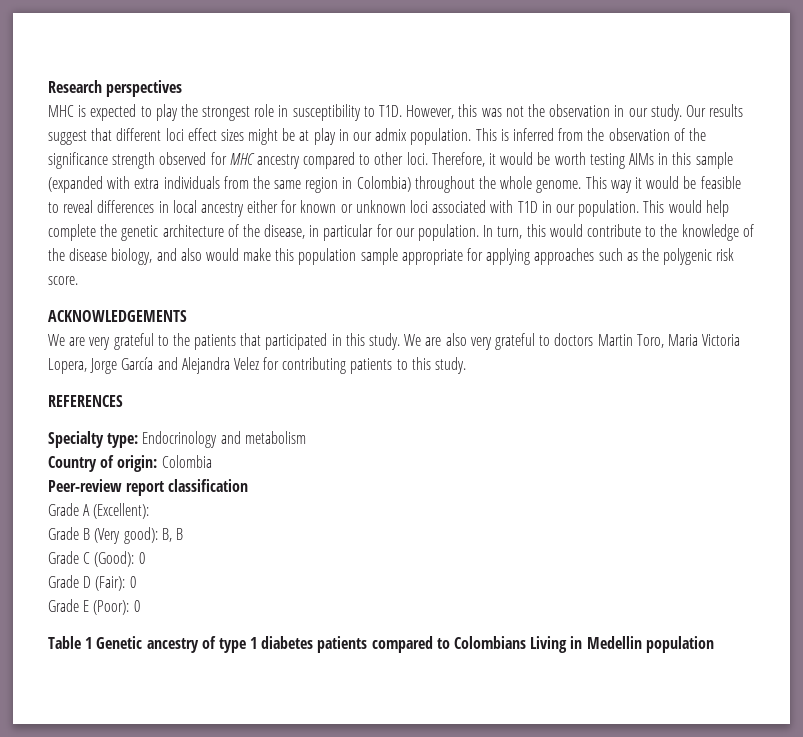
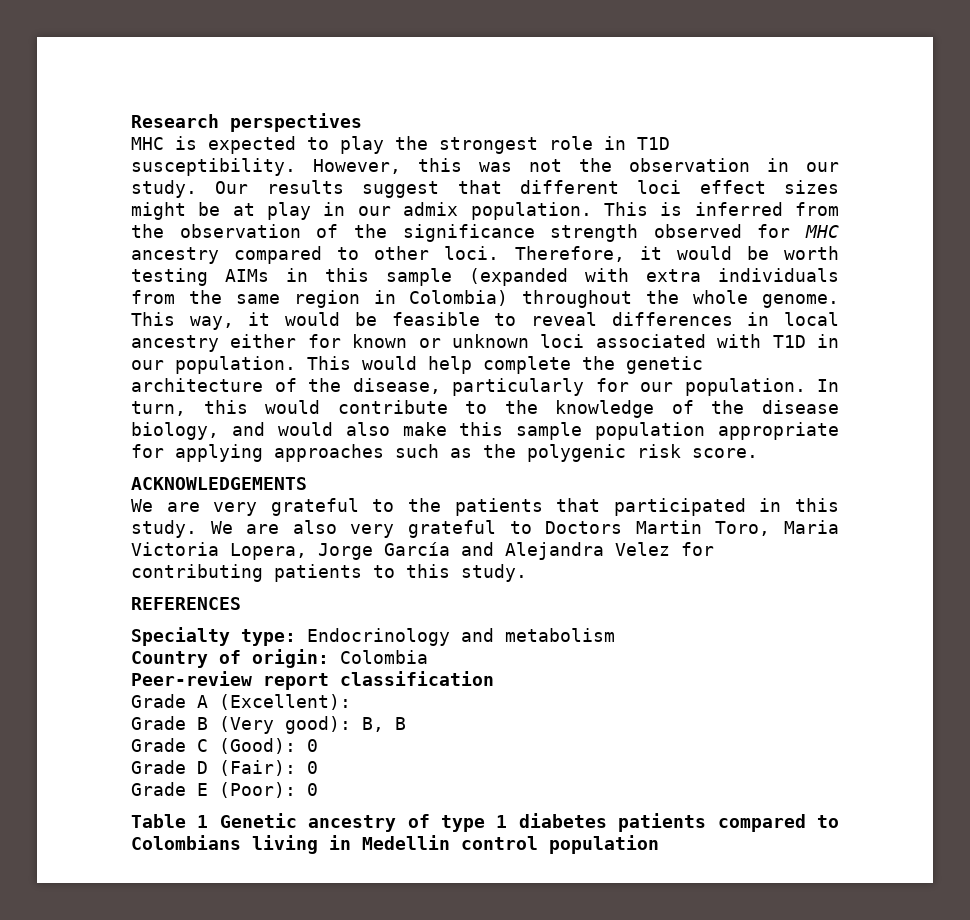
[292,104,403,121] susceptibility to T1D. -> [637,137,670,150] [131,158,296,176] T1D susceptibility.
[610,180,632,193] way -> [189,316,234,330] way,
[309,224,374,241] in particular -> [452,378,584,396] particularly
[180,248,398,265] also would make this population sample -> [277,422,706,440] would also make this sample population
[554,333,594,346] doctors -> [545,521,623,534] Doctors
[530,636,568,653] Living -> [252,835,318,854] living
(642, 642) none -> [461,836,538,850] control

